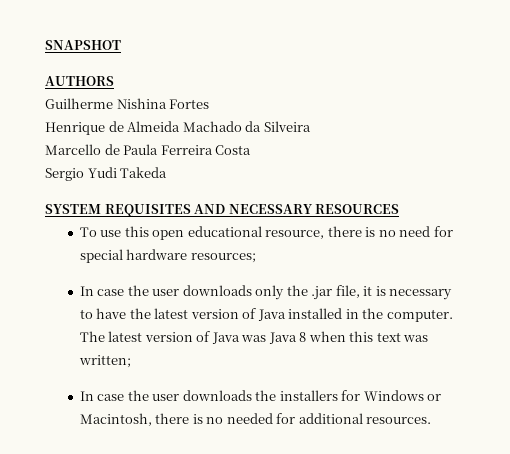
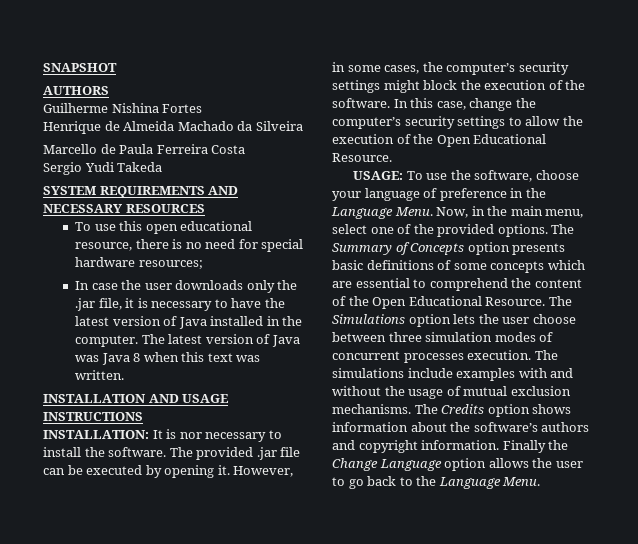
[104,204,191,217] REQUISITES -> [99,186,205,198] REQUIREMENTS
[78,355,131,368] [79,390,442,401] [79,413,432,426] written; // In case the user downloads the installers for Windows or Macintosh, there is no needed for additional resources. -> [75,370,125,380] [43,394,230,403] [43,412,143,421] [43,429,282,442] [43,447,301,460] [43,465,294,478] [332,62,569,75] [332,80,586,93] [332,98,536,111] [332,116,583,129] [332,134,547,147] [332,153,392,162] [353,170,579,182] [332,188,546,201] [331,206,584,219] [332,224,575,237] [332,242,566,255] [332,260,585,273] [332,278,582,291] [332,296,572,309] [332,314,576,327] [332,332,554,342] [332,350,558,363] [332,368,574,381] [332,386,571,399] [332,404,572,417] [332,422,590,432] [332,440,569,453] [332,458,583,471] [332,476,541,489] written. // INSTALLATION AND USAGE INSTRUCTIONS // INSTALLATION: It is nor necessary to install the software. The provided .jar file can be executed by opening it. However, in some cases, the computer’s security settings might block the execution of the software. In this case, change the computer’s security settings to allow the execution of the Open Educational Resource. // USAGE: To use the software, choose your language of preference in the Language Menu. Now, in the main menu, select one of the provided options. The Summary of Concepts option presents basic definitions of some concepts which are essential to comprehend the content of the Open Educational Resource. The Simulations option lets the user choose between three simulation modes of concurrent processes execution. The simulations include examples with and without the usage of mutual exclusion mechanisms. The Credits option shows information about the software’s authors and copyright information. Finally the Change Language option allows the user to go back to the Language Menu.

